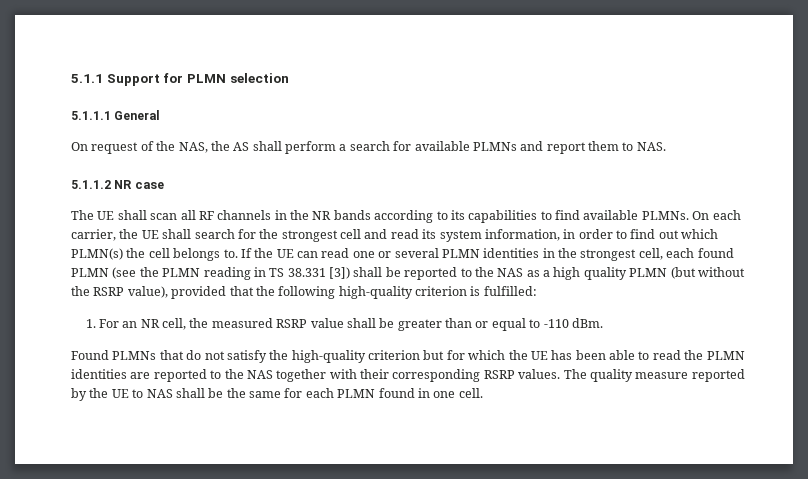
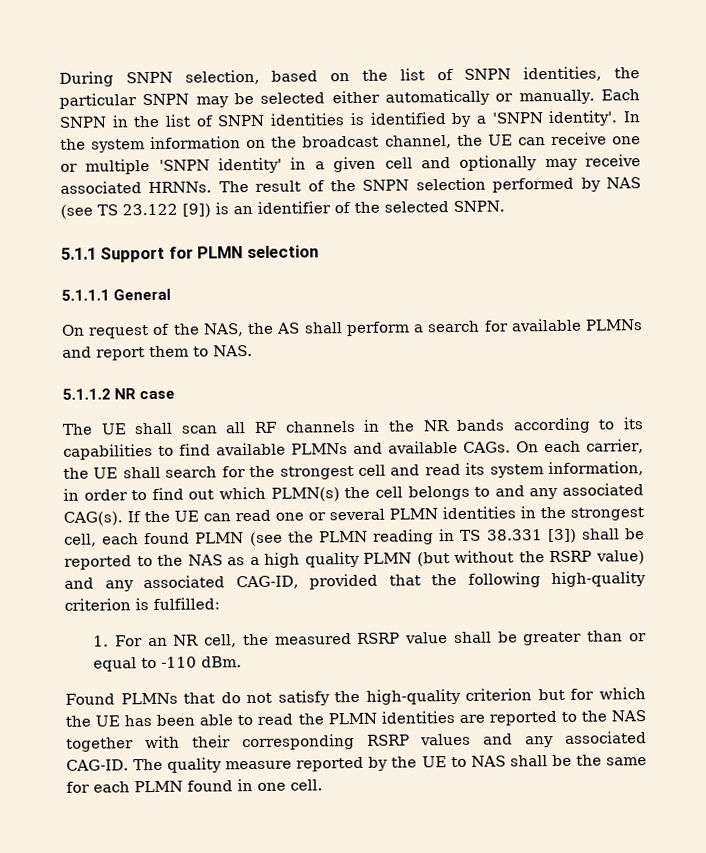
(71, 78) none -> [59,66,640,87] [59,89,641,109] [59,110,640,128] [60,132,641,153] [60,154,642,175] [60,177,641,194] [60,200,505,219] During SNPN selection, based on the list of SNPN identities, the particular SNPN may be selected either automatically or manually. Each SNPN in the list of SNPN identities is identified by a 'SNPN identity'. In the system information on the broadcast channel, the UE can receive one or multiple 'SNPN identity' in a given cell and optionally may receive associated HRNNs. The result of the SNPN selection performed by NAS (see TS 23.122 [9]) is an identifier of the selected SNPN. //
[641,211,689,220] PLMNs. -> [291,440,512,455] PLMNs and available CAGs.
[223,249,238,258] to. -> [474,483,645,500] [63,511,123,526] to and any associated CAG(s).
[127,286,168,298] value), -> [596,550,646,565] [64,575,299,592] value) and any associated CAG-ID,
[518,369,561,379] values. -> [420,731,647,748] [66,759,129,771] values and any associated CAG-ID.

